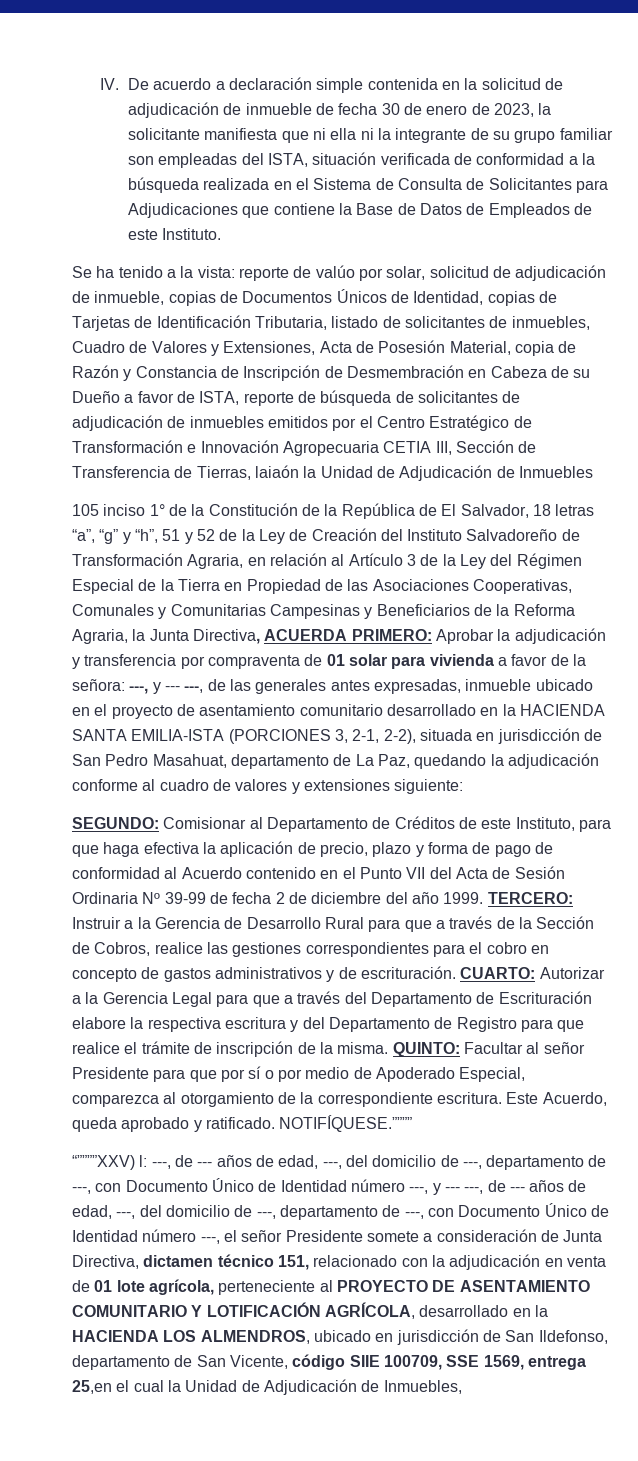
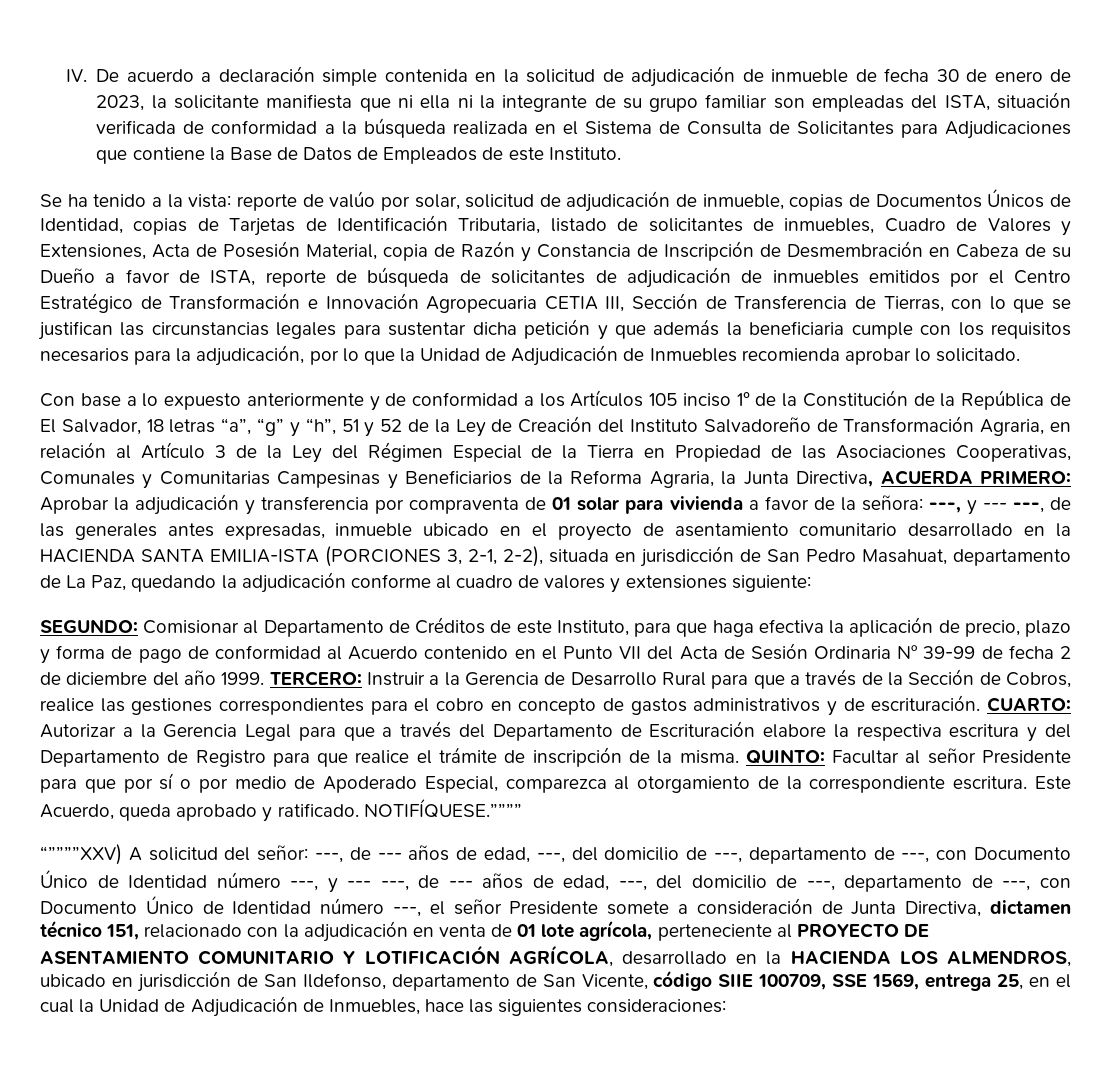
[254,465,299,478] laiaón -> [951,296,1071,313] [38,319,1071,340] [40,345,395,366] con lo que se justifican las circunstancias legales para sustentar dicha petición y que además la beneficiaria cumple con los requisitos necesarios para la adjudicación, por lo que
(593, 472) // -> [741,348,1021,365] [40,390,644,411] recomienda aprobar lo solicitado. // Con base a lo expuesto anteriormente y de conformidad a los Artículos
[139,1155,148,1167] l: -> [128,845,309,861] A solicitud del señor:
[72,1380,112,1394] 25,en -> [997,974,1051,990] 25, en
(462, 1387) none -> [424,999,727,1016] hace las siguientes consideraciones:

